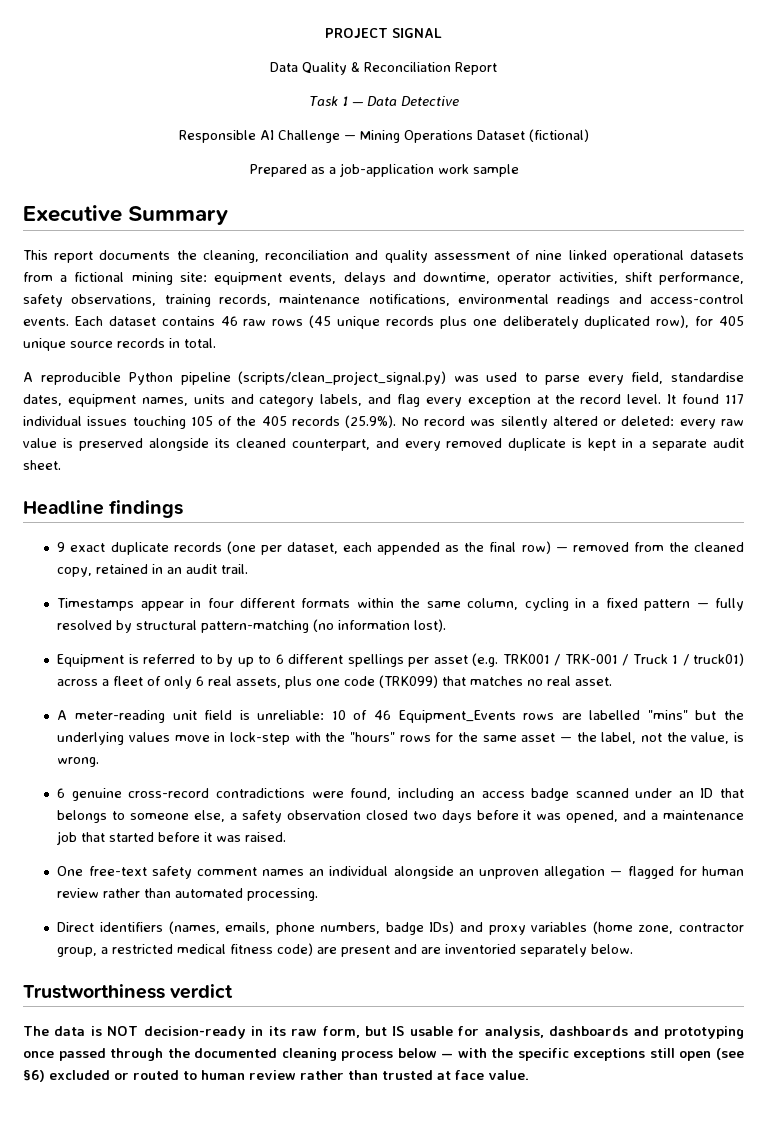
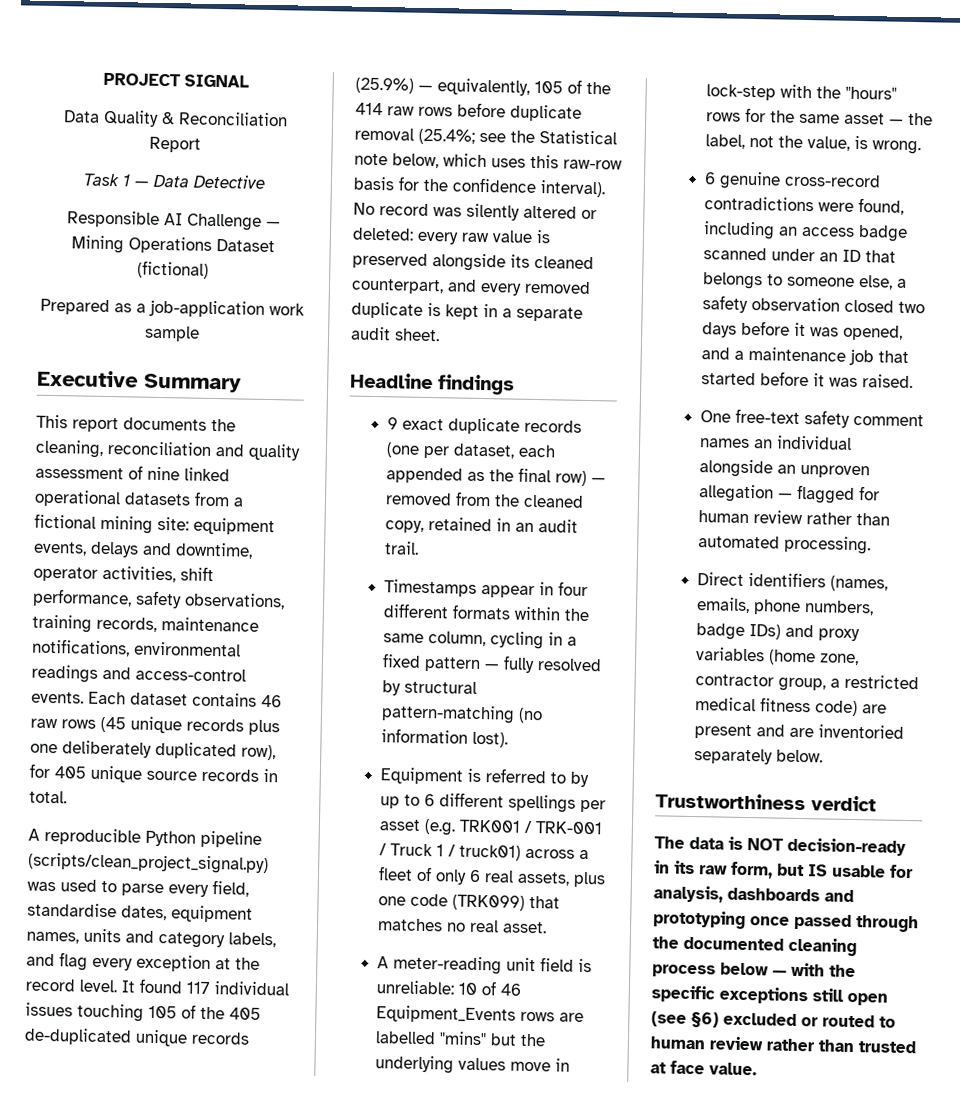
[292,415,397,428] records (25.9%). -> [24,1027,250,1047] [355,77,611,96] [355,102,582,122] [354,127,617,145] [354,153,623,170] [353,176,605,198] de-duplicated unique records (25.9%) — equivalently, 105 of the 414 raw rows before duplicate removal (25.4%; see the Statistical note below, which uses this raw-row basis for the confidence interval).

